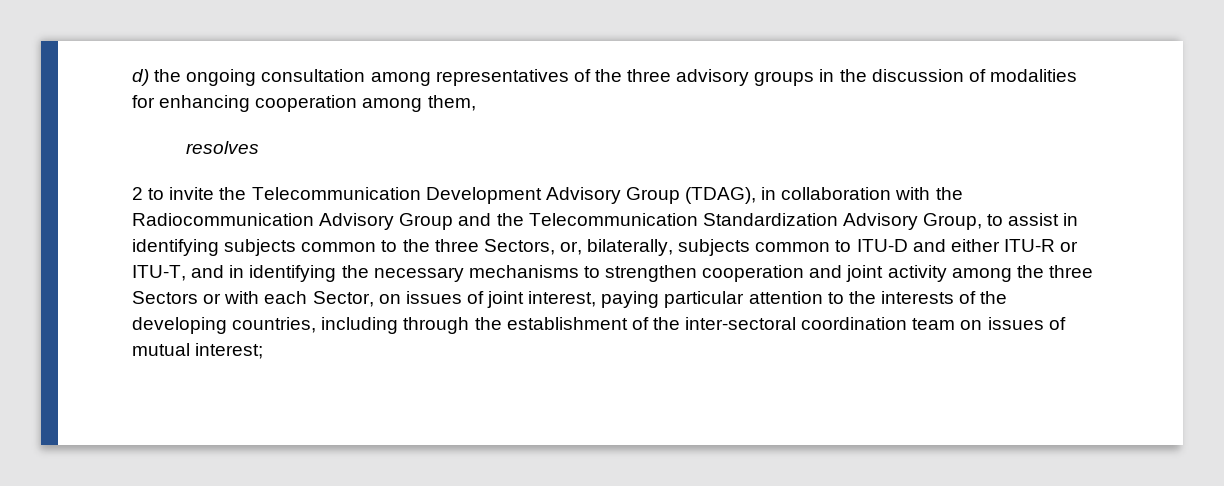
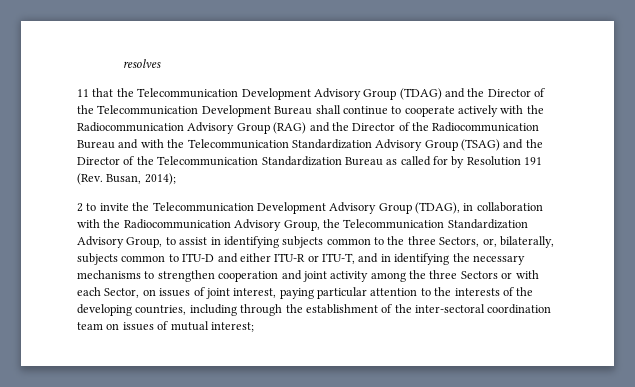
[132,69,1077,86] [132,95,476,112] [185,141,259,154] d) the ongoing consultation among representatives of the three advisory groups in the discussion of modalities for enhancing cooperation among them, // resolves -> [122,59,161,68] [77,88,546,100] [77,105,544,117] [77,122,540,134] [77,139,543,151] [77,156,543,168] [77,173,176,185] resolves // 11 that the Telecommunication Development Advisory Group (TDAG) and the Director of the Telecommunication Development Bureau shall continue to cooperate actively with the Radiocommunication Advisory Group (RAG) and the Director of the Radiocommunication Bureau and with the Telecommunication Standardization Advisory Group (TSAG) and the Director of the Telecommunication Standardization Bureau as called for by Resolution 191 (Rev. Busan, 2014);
[399,213,492,230] Group and -> [283,220,320,231] Group,

